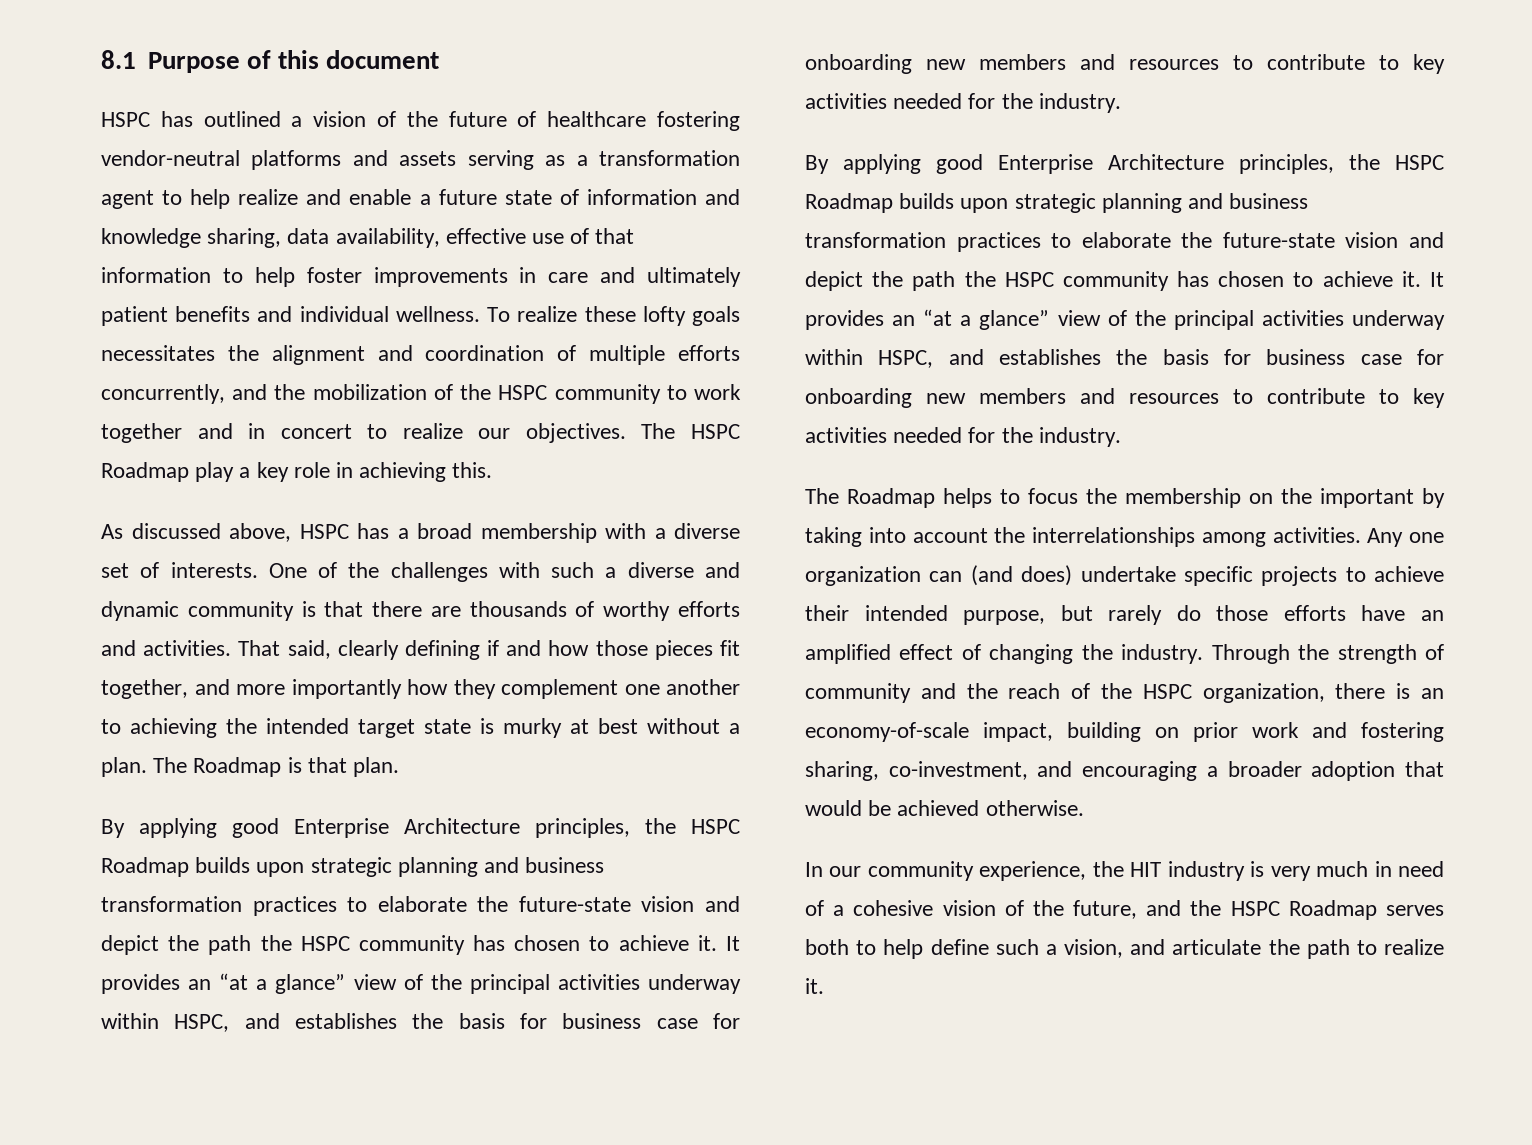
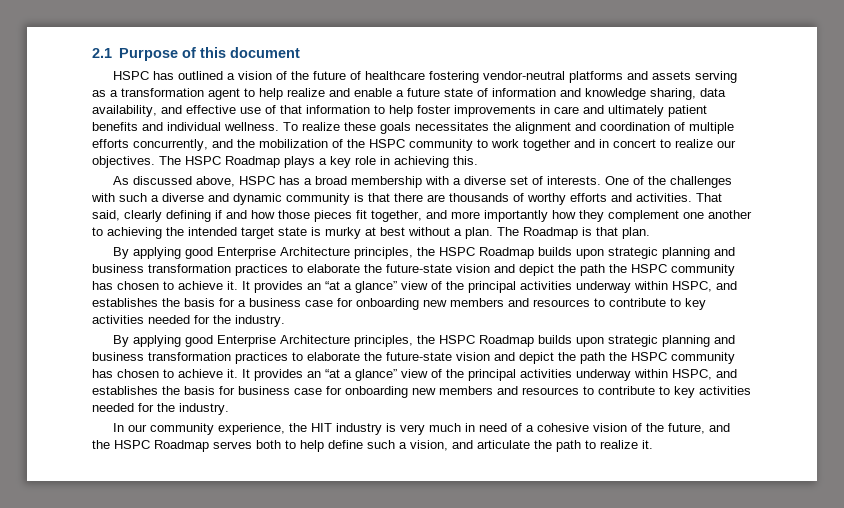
[101,50,136,69] 8.1 -> [92,48,112,58] 2.1
(440, 238) none -> [161,105,182,114] and
[642,306,686,326] lofty -> (376, 126) none
[195,462,235,482] play -> [284,156,315,168] plays
(547, 1021) none -> [238,300,246,307] a
[805,488,1445,508] [805,527,1444,547] [805,565,1444,586] [805,605,1444,625] [805,644,1444,664] [805,683,1444,703] [805,722,1444,742] [805,761,1444,781] [805,800,1084,816] // The Roadmap helps to focus the membership on the important by taking into account the interrelationships among activities. Any one organization can (and does) undertake specific projects to achieve their intended purpose, but rarely do those efforts have an amplified effect of changing the industry. Through the strength of community and the reach of the HSPC organization, there is an economy-of-scale impact, building on prior work and fostering sharing, co-investment, and encouraging a broader adoption that would be achieved otherwise. -> (229, 409) none

